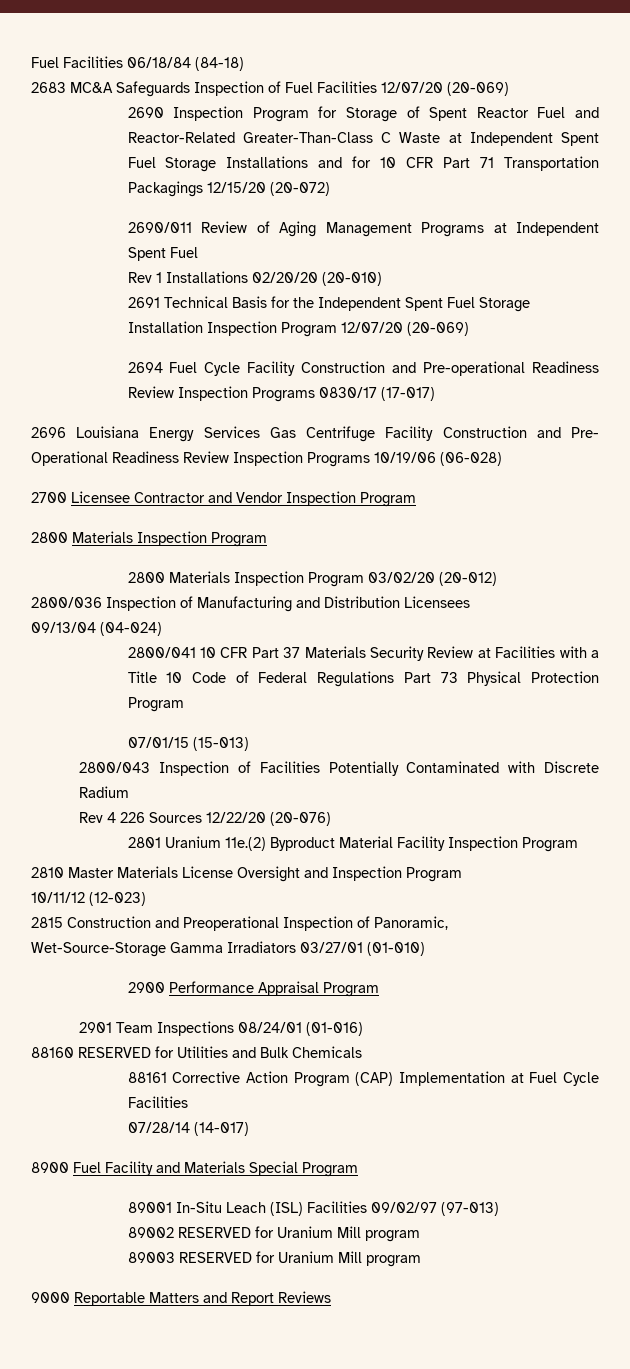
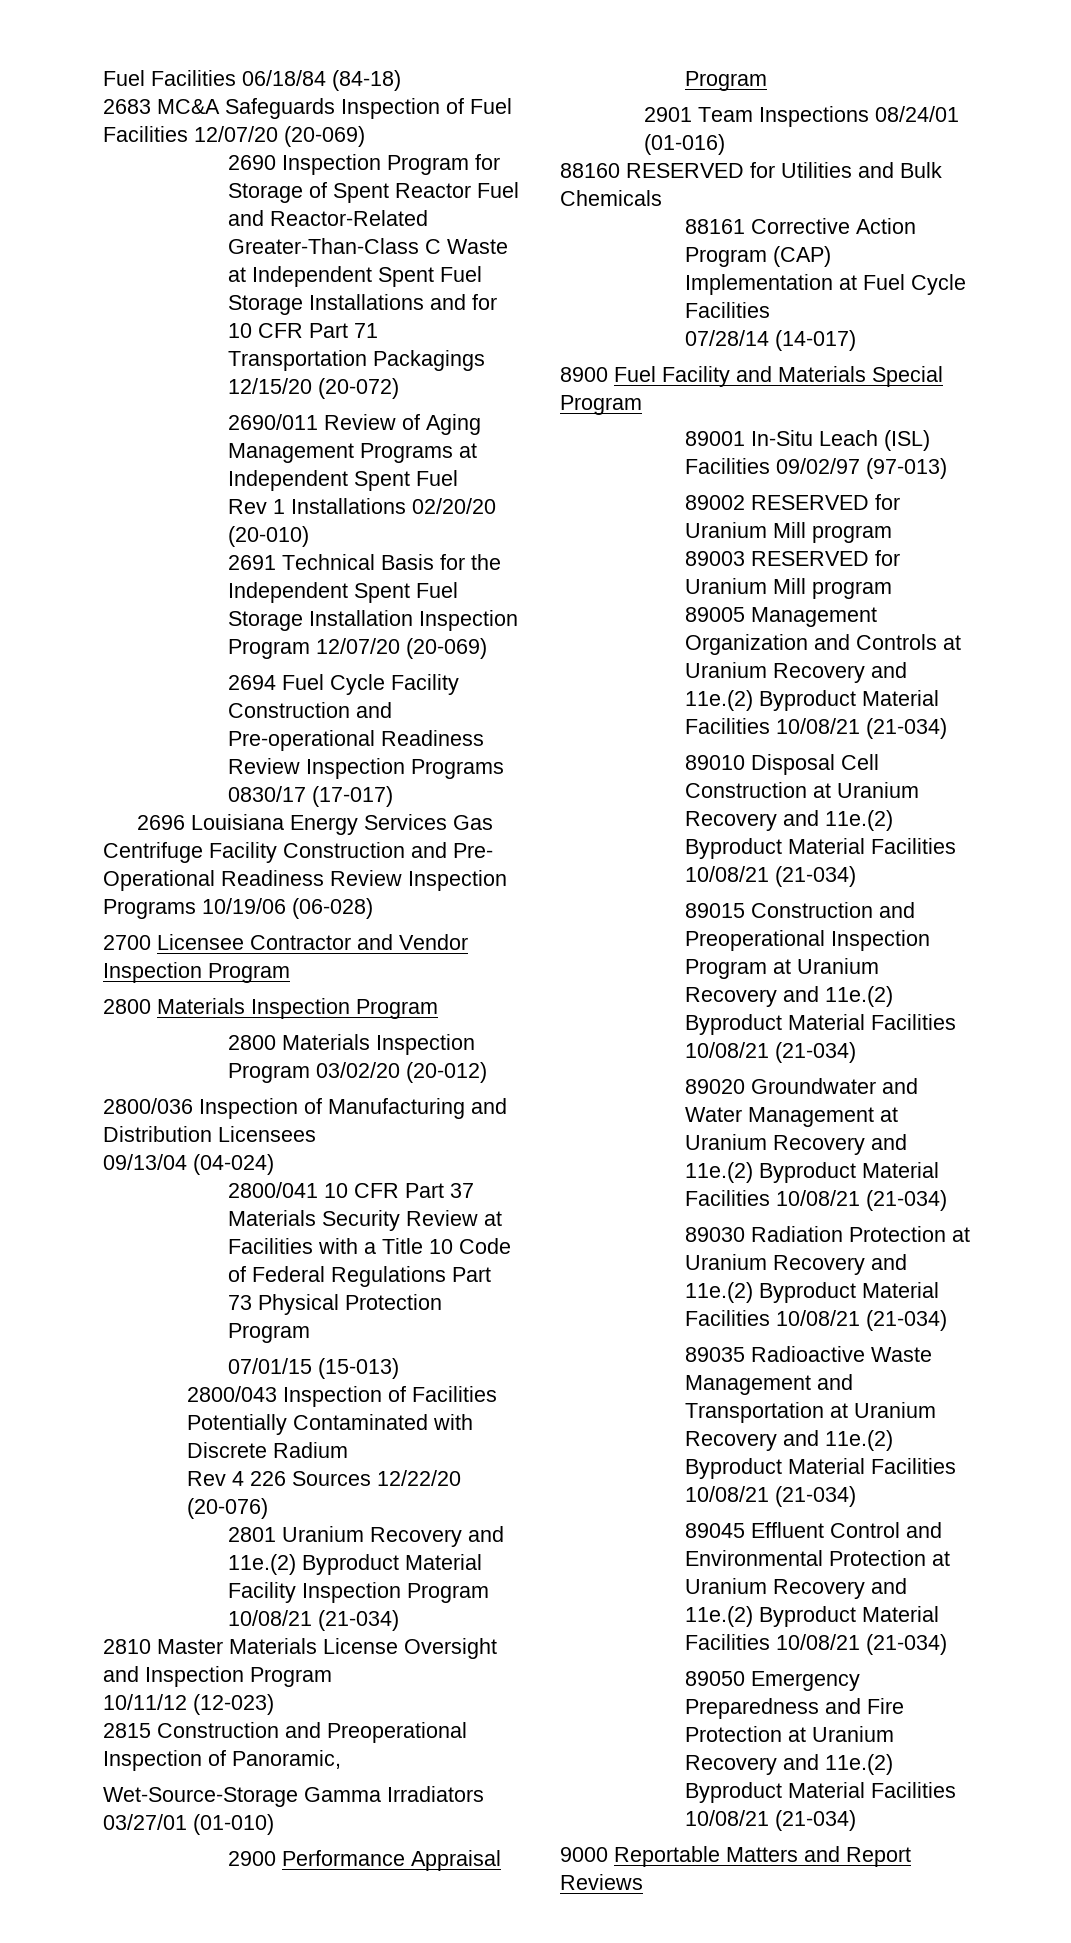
(221, 842) none -> [370,1526,505,1547] Recovery and
(578, 844) none -> [228,1610,400,1631] 10/08/21 (21-034)
(421, 1261) none -> [685,607,878,627] [685,634,962,655] [685,662,908,683] [685,690,940,711] [685,718,948,739] [685,754,880,775] [685,782,920,798] [685,810,894,831] [685,838,957,859] [685,866,857,887] [685,902,916,918] [685,930,931,951] [685,958,880,979] [685,986,894,1007] [685,1014,957,1035] [685,1042,857,1063] [685,1078,919,1094] [685,1107,899,1127] [685,1134,908,1155] [685,1162,940,1183] [685,1190,948,1211] [685,1226,971,1242] [685,1254,908,1275] [685,1282,940,1303] [685,1310,948,1331] [685,1346,933,1362] [685,1374,854,1395] [685,1402,937,1423] [685,1430,894,1451] [685,1458,957,1479] [685,1486,857,1507] [685,1522,943,1538] [685,1550,951,1566] [685,1578,908,1599] [685,1606,940,1627] [685,1634,948,1655] [685,1671,861,1691] [685,1698,905,1719] [685,1726,895,1742] [685,1754,894,1775] [685,1782,957,1803] [685,1810,857,1831] // 89005 Management Organization and Controls at Uranium Recovery and 11e.(2) Byproduct Material Facilities 10/08/21 (21-034) // 89010 Disposal Cell Construction at Uranium Recovery and 11e.(2) Byproduct Material Facilities 10/08/21 (21-034) // 89015 Construction and Preoperational Inspection Program at Uranium Recovery and 11e.(2) Byproduct Material Facilities 10/08/21 (21-034) // 89020 Groundwater and Water Management at Uranium Recovery and 11e.(2) Byproduct Material Facilities 10/08/21 (21-034) // 89030 Radiation Protection at Uranium Recovery and 11e.(2) Byproduct Material Facilities 10/08/21 (21-034) // 89035 Radioactive Waste Management and Transportation at Uranium Recovery and 11e.(2) Byproduct Material Facilities 10/08/21 (21-034) // 89045 Effluent Control and Environmental Protection at Uranium Recovery and 11e.(2) Byproduct Material Facilities 10/08/21 (21-034) // 89050 Emergency Preparedness and Fire Protection at Uranium Recovery and 11e.(2) Byproduct Material Facilities 10/08/21 (21-034)

